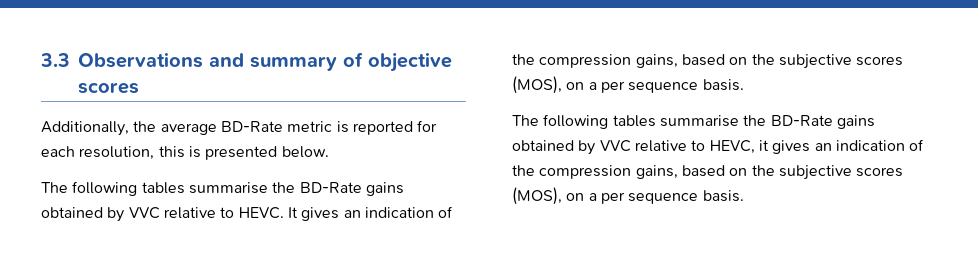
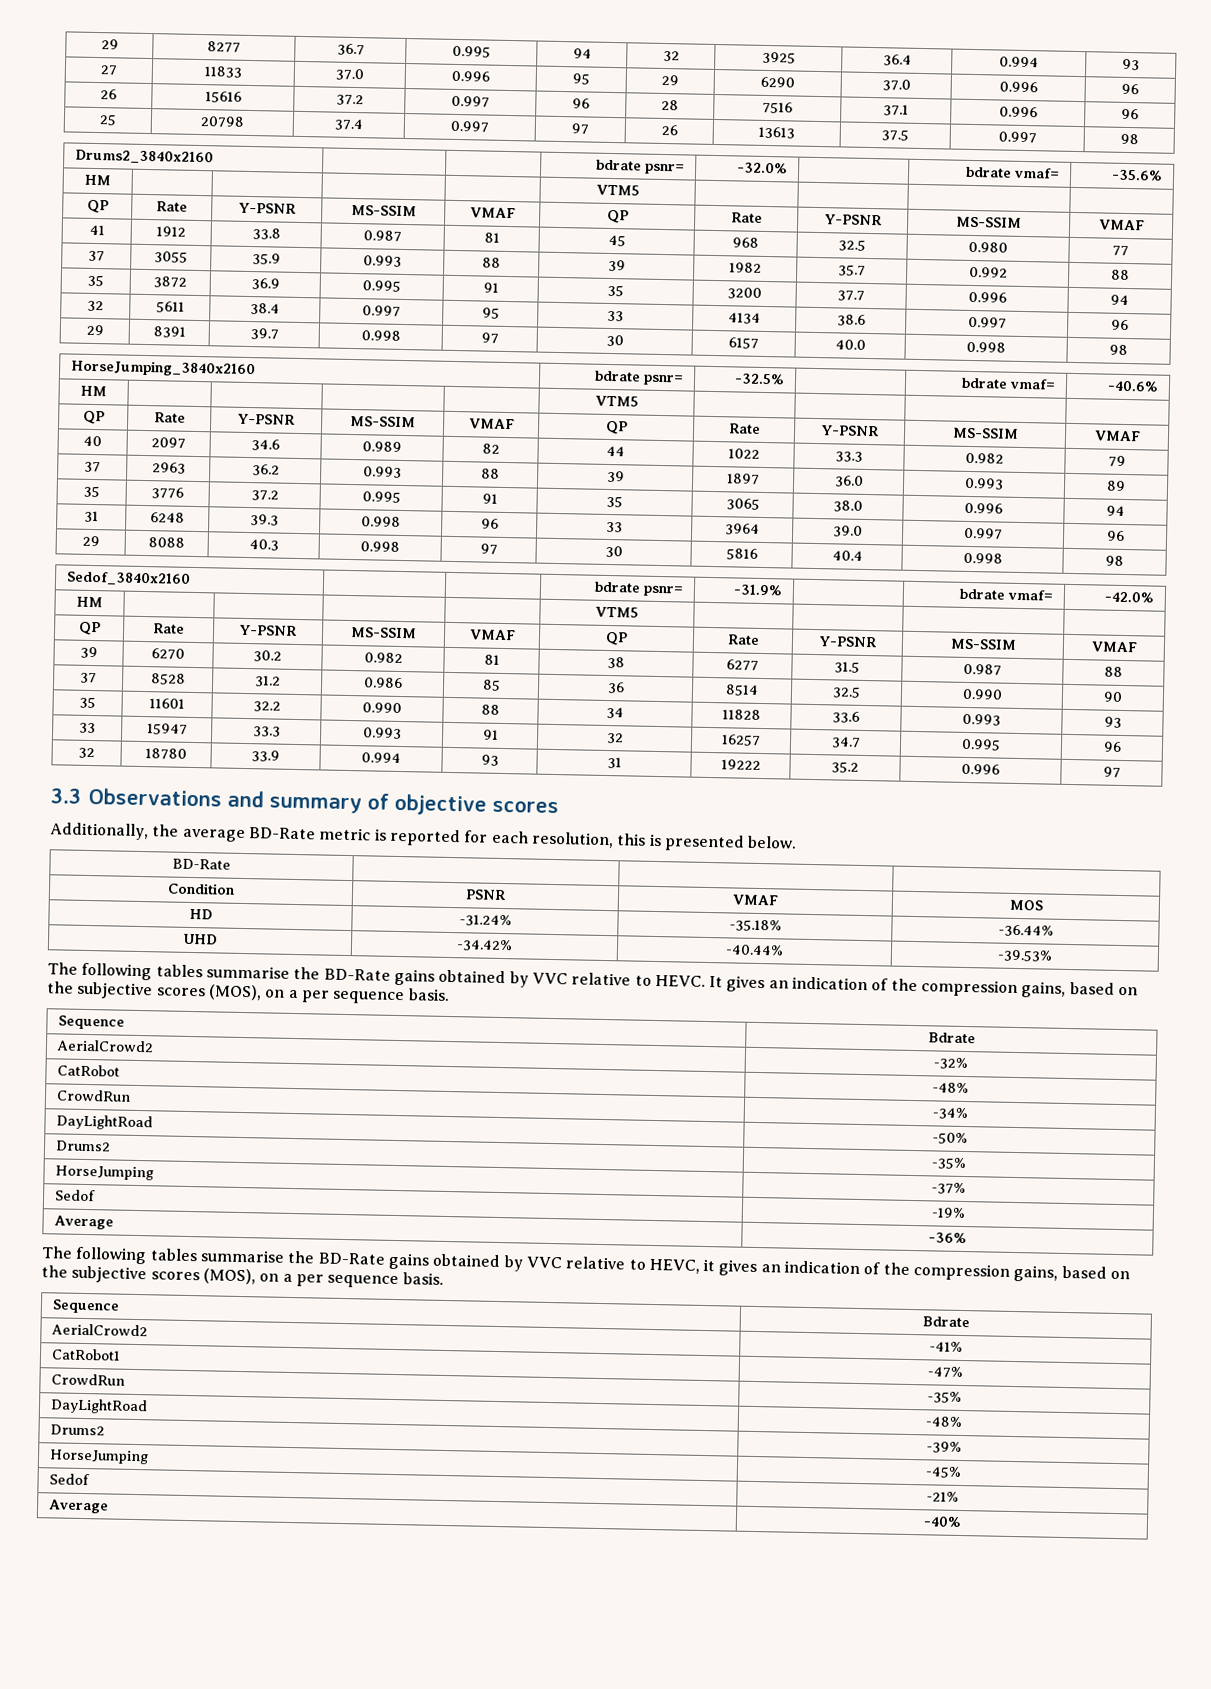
(40, 60) none -> [100,39,119,50] [207,41,241,53] [336,43,365,56] [452,45,491,58] [572,48,592,59] [662,50,680,62] [761,51,796,64] [882,54,912,66] [999,56,1039,68] [1122,58,1140,71] [100,65,118,76] [204,66,242,78] [335,68,364,81] [451,70,490,82] [572,73,590,85] [661,74,679,86] [760,76,795,88] [881,79,911,91] [998,81,1038,93] [1121,83,1139,95] [100,89,117,100] [204,91,242,103] [335,94,364,106] [451,95,490,108] [572,98,590,109] [661,99,679,111] [762,101,793,114] [883,104,909,116] [998,106,1038,118] [1121,108,1139,120] [99,114,117,126] [200,116,245,128] [334,118,364,131] [450,120,489,133] [571,123,589,135] [660,124,678,136] [758,126,795,139] [881,129,909,141] [997,131,1037,144] [1119,133,1139,145] [75,149,215,165] [595,159,685,175] [736,162,788,174] [965,166,1060,179] [1110,169,1163,181] [84,174,111,186] [595,184,640,196] [86,199,109,214] [156,201,188,212] [238,202,297,214] [350,204,417,217] [469,207,516,219] [606,209,629,224] [730,212,763,223] [824,214,883,226] [956,216,1022,228] [1098,219,1145,231] [88,224,105,236] [156,226,186,237] [251,228,281,240] [363,230,402,242] [483,232,500,243] [607,234,626,247] [732,237,759,248] [838,239,866,251] [968,241,1008,253] [1112,245,1129,257] [88,250,105,262] [154,251,188,263] [251,253,281,265] [363,255,402,267] [482,257,501,268] [607,259,626,272] [729,262,762,273] [838,264,866,276] [968,266,1008,278] [1111,269,1130,281] [87,274,104,287] [153,276,187,288] [250,278,280,290] [362,280,401,292] [482,282,499,293] [607,284,624,297] [727,287,762,299] [837,290,865,301] [967,291,1007,303] [1110,294,1129,306] [87,300,104,312] [155,301,185,313] [250,303,280,315] [362,305,401,317] [481,307,500,319] [607,310,624,322] [728,312,761,324] [836,314,866,326] [967,316,1007,329] [1110,319,1129,331] [85,324,104,336] [152,326,186,338] [249,328,279,340] [360,330,401,341] [480,332,499,344] [605,334,624,347] [728,337,759,349] [834,339,866,350] [966,341,1006,353] [1109,344,1128,356] [71,359,257,378] [593,370,684,386] [733,373,785,385] [960,377,1056,390] [1106,380,1159,392] [80,385,107,397] [594,395,639,407] [82,410,105,425] [153,412,186,423] [238,413,296,425] [350,415,416,428] [468,418,515,430] [604,420,628,435] [727,423,761,434] [820,425,880,437] [951,427,1019,439] [1093,430,1141,442] [83,435,102,447] [151,437,186,449] [251,439,280,451] [362,441,402,452] [481,443,500,454] [606,445,625,457] [727,448,760,459] [835,451,863,462] [965,452,1004,464] [1107,455,1126,468] [84,461,101,473] [151,462,186,474] [251,464,280,476] [362,466,402,478] [481,468,500,479] [606,470,625,483] [727,473,760,485] [833,475,864,487] [964,477,1004,490] [1106,480,1126,491] [83,485,100,498] [151,487,184,499] [250,490,279,501] [361,491,401,503] [481,493,498,504] [606,495,623,508] [725,498,760,510] [833,500,863,512] [964,502,1003,514] [1106,505,1125,516] [84,510,99,523] [150,512,185,523] [250,514,279,526] [361,516,401,527] [480,518,499,529] [606,521,623,533] [725,523,760,535] [833,525,863,537] [963,527,1003,540] [1105,530,1125,541] [81,535,100,547] [148,537,185,548] [248,539,279,551] [360,541,400,552] [479,543,498,555] [604,545,623,558] [725,548,758,560] [831,550,863,561] [962,552,1003,564] [1105,555,1124,566] [66,571,192,586] [593,581,684,597] [732,584,783,596] [958,588,1054,601] [1103,591,1154,603] [76,596,103,608] [595,606,639,618] [77,621,101,636] [153,623,185,634] [239,624,298,636] [350,627,417,639] [468,629,516,641] [605,631,628,646] [726,634,760,645] [818,636,878,648] [949,638,1017,650] [1090,641,1138,653] [79,646,98,659] [151,648,185,660] [253,650,282,662] [363,652,403,664] [483,654,500,665] [607,657,625,669] [726,659,759,671] [834,661,860,673] [963,663,1002,676] [1104,666,1123,677] [80,672,97,684] [150,673,186,685] [254,675,281,687] [363,677,403,689] [481,679,501,691] [606,682,625,694] [725,684,759,696] [832,686,861,698] [961,688,1003,700] [1103,691,1123,702] [79,696,96,709] [149,698,185,709] [252,701,281,712] [362,702,402,714] [481,704,500,715] [606,706,624,719] [722,709,761,720] [832,711,860,723] [962,713,1001,726] [1103,716,1122,728] [79,722,96,734] [146,723,188,735] [252,726,281,737] [362,727,402,740] [482,729,499,740] [605,732,624,744] [721,734,761,746] [830,736,861,748] [961,738,1001,751] [1102,741,1122,752] [78,747,95,759] [145,748,187,760] [251,750,280,762] [361,752,401,764] [480,754,499,766] [606,757,622,769] [720,759,761,770] [831,761,859,773] [961,763,1000,775] [1102,766,1121,778] 29 | 8277 | 36.7 | 0.995 | 94 | 32 | 3925 | 36.4 | 0.994 | 93 // 27 | 11833 | 37.0 | 0.996 | 95 | 29 | 6290 | 37.0 | 0.996 | 96 // 26 | 15616 | 37.2 | 0.997 | 96 | 28 | 7516 | 37.1 | 0.996 | 96 // 25 | 20798 | 37.4 | 0.997 | 97 | 26 | 13613 | 37.5 | 0.997 | 98 // Drums2_3840x2160 | | | bdrate psnr= | -32.0% | | bdrate vmaf= | -35.6% // HM | | | | | VTM5 | | | | // QP | Rate | Y-PSNR | MS-SSIM | VMAF | QP | Rate | Y-PSNR | MS-SSIM | VMAF // 41 | 1912 | 33.8 | 0.987 | 81 | 45 | 968 | 32.5 | 0.980 | 77 // 37 | 3055 | 35.9 | 0.993 | 88 | 39 | 1982 | 35.7 | 0.992 | 88 // 35 | 3872 | 36.9 | 0.995 | 91 | 35 | 3200 | 37.7 | 0.996 | 94 // 32 | 5611 | 38.4 | 0.997 | 95 | 33 | 4134 | 38.6 | 0.997 | 96 // 29 | 8391 | 39.7 | 0.998 | 97 | 30 | 6157 | 40.0 | 0.998 | 98 // HorseJumping_3840x2160 | bdrate psnr= | -32.5% | | bdrate vmaf= | -40.6% // HM | | | | | VTM5 | | | | // QP | Rate | Y-PSNR | MS-SSIM | VMAF | QP | Rate | Y-PSNR | MS-SSIM | VMAF // 40 | 2097 | 34.6 | 0.989 | 82 | 44 | 1022 | 33.3 | 0.982 | 79 // 37 | 2963 | 36.2 | 0.993 | 88 | 39 | 1897 | 36.0 | 0.993 | 89 // 35 | 3776 | 37.2 | 0.995 | 91 | 35 | 3065 | 38.0 | 0.996 | 94 // 31 | 6248 | 39.3 | 0.998 | 96 | 33 | 3964 | 39.0 | 0.997 | 96 // 29 | 8088 | 40.3 | 0.998 | 97 | 30 | 5816 | 40.4 | 0.998 | 98 // Sedof_3840x2160 | | | bdrate psnr= | -31.9% | | bdrate vmaf= | -42.0% // HM | | | | | VTM5 | | | | // QP | Rate | Y-PSNR | MS-SSIM | VMAF | QP | Rate | Y-PSNR | MS-SSIM | VMAF // 39 | 6270 | 30.2 | 0.982 | 81 | 38 | 6277 | 31.5 | 0.987 | 88 // 37 | 8528 | 31.2 | 0.986 | 85 | 36 | 8514 | 32.5 | 0.990 | 90 // 35 | 11601 | 32.2 | 0.990 | 88 | 34 | 11828 | 33.6 | 0.993 | 93 // 33 | 15947 | 33.3 | 0.993 | 91 | 32 | 16257 | 34.7 | 0.995 | 96 // 32 | 18780 | 33.9 | 0.994 | 93 | 31 | 19222 | 35.2 | 0.996 | 97 //
(329, 152) none -> [172,858,231,870] [167,882,235,895] [465,889,507,901] [732,894,779,906] [1008,899,1043,911] [188,908,213,920] [458,914,512,927] [728,919,782,932] [997,924,1054,937] [182,933,218,945] [456,939,513,952] [725,944,784,956] [997,949,1053,962] // BD-Rate | | | // Condition | PSNR | VMAF | MOS // HD | -31.24% | -35.18% | -36.44% // UHD | -34.42% | -40.44% | -39.53%
(744, 85) none -> [58,1015,126,1030] [927,1032,976,1044] [56,1039,155,1053] [933,1057,968,1070] [57,1064,121,1077] [932,1082,969,1094] [56,1089,132,1102] [931,1107,968,1120] [56,1114,154,1131] [931,1132,968,1145] [55,1140,112,1152] [931,1157,966,1170] [55,1165,155,1181] [931,1182,966,1195] [55,1189,97,1202] [930,1207,966,1219] [54,1215,115,1230] [928,1232,967,1244] // Sequence | Bdrate // AerialCrowd2 | -32% // CatRobot | -48% // CrowdRun | -34% // DayLightRoad | -50% // Drums2 | -35% // HorseJumping | -37% // Sedof | -19% // Average | -36%
(744, 196) none -> [52,1299,121,1314] [921,1316,970,1328] [51,1323,149,1337] [928,1341,963,1353] [51,1348,122,1361] [926,1366,963,1379] [51,1373,126,1386] [927,1391,962,1403] [50,1398,149,1415] [925,1416,962,1428] [50,1424,106,1436] [925,1441,962,1454] [49,1449,150,1465] [924,1466,962,1479] [49,1473,91,1486] [926,1491,959,1502] [48,1499,110,1514] [922,1516,962,1528] // Sequence | Bdrate // AerialCrowd2 | -41% // CatRobot1 | -47% // CrowdRun | -35% // DayLightRoad | -48% // Drums2 | -39% // HorseJumping | -45% // Sedof | -21% // Average | -40%

